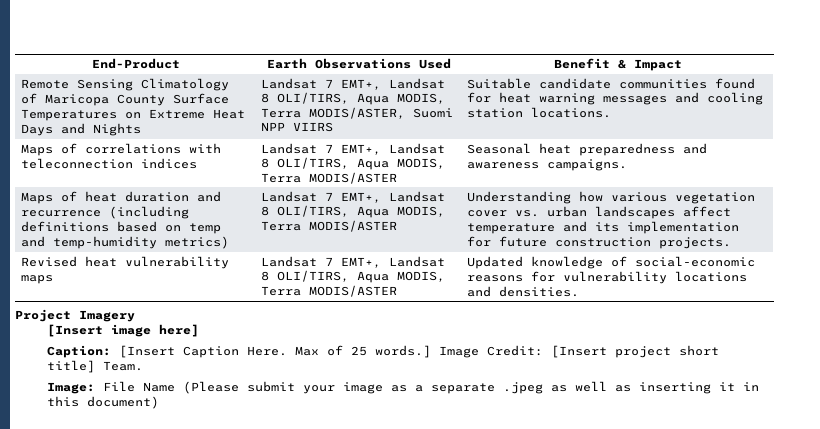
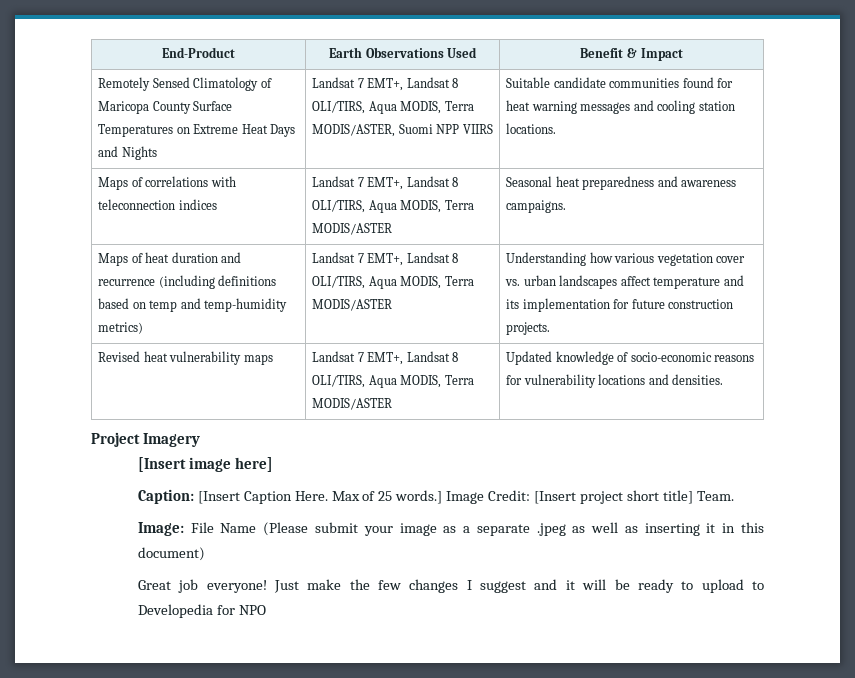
[21,79,134,91] Remote Sensing -> [98,77,190,91] Remotely Sensed
[635,256,756,267] social-economic -> [630,352,712,362] socio-economic
(159, 402) none -> [137,579,765,593] [137,604,266,618] // Great job everyone! Just make the few changes I suggest and it will be ready to upload to Developedia for NPO

